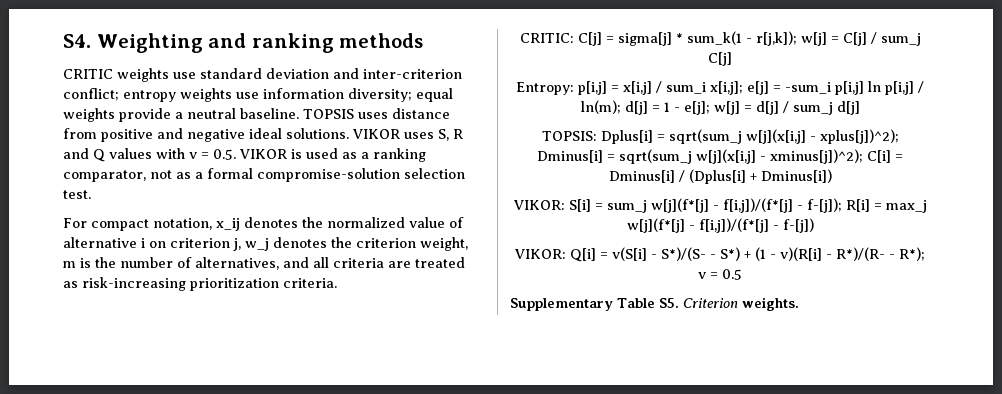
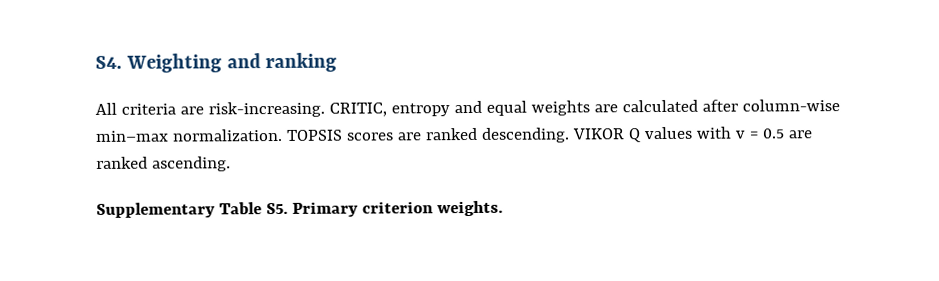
[339,33,424,48] [63,68,462,82] [63,88,453,102] [63,108,450,122] [63,128,463,142] [63,148,89,159] methods // CRITIC weights use standard deviation and inter-criterion conflict; entropy weights use information diversity; equal weights provide a neutral baseline. TOPSIS uses distance from positive and negative ideal solutions. VIKOR uses S, R and -> [95,99,840,118] [95,127,624,143] // All criteria are risk-increasing. CRITIC, entropy and equal weights are calculated after column-wise min–max normalization. TOPSIS scores are ranked descending. VIKOR
[213,148,426,162] [63,168,465,182] [63,190,91,199] [63,217,464,231] [63,237,468,251] [63,257,465,270] [63,277,337,291] [519,31,921,46] [708,52,732,66] [516,81,924,95] [580,100,860,115] [541,129,899,144] [537,149,903,164] [608,169,832,184] [512,198,927,213] [626,218,814,233] [514,247,925,262] [698,269,742,280] 0.5. VIKOR is used as a ranking comparator, not as a formal compromise-solution selection test. // For compact notation, x_ij denotes the normalized value of alternative i on criterion j, w_j denotes the criterion weight, m is the number of alternatives, and all criteria are treated as risk-increasing prioritization criteria. // CRITIC: C[j] = sigma[j] * sum_k(1 - r[j,k]); w[j] = C[j] / sum_j C[j] // Entropy: p[i,j] = x[i,j] / sum_i x[i,j]; e[j] = -sum_i p[i,j] ln p[i,j] / ln(m); d[j] = 1 - e[j]; w[j] = d[j] / sum_j d[j] // TOPSIS: Dplus[i] = sqrt(sum_j w[j](x[i,j] - xplus[j])^2); Dminus[i] = sqrt(sum_j w[j](x[i,j] - xminus[j])^2); C[i] = Dminus[i] / (Dplus[i] + Dminus[i]) // VIKOR: S[i] = sum_j w[j](f*[j] - f[i,j])/(f*[j] - f-[j]); R[i] = max_j w[j](f*[j] - f[i,j])/(f*[j] - f-[j]) // VIKOR: Q[i] = v(S[i] - S*)/(S- - S*) + (1 - v)(R[i] - R*)/(R- - R*); v = 0.5 -> [761,128,812,139] [96,156,231,172] 0.5 are ranked ascending.
[682,298,738,308] Criterion -> [291,201,434,217] Primary criterion

